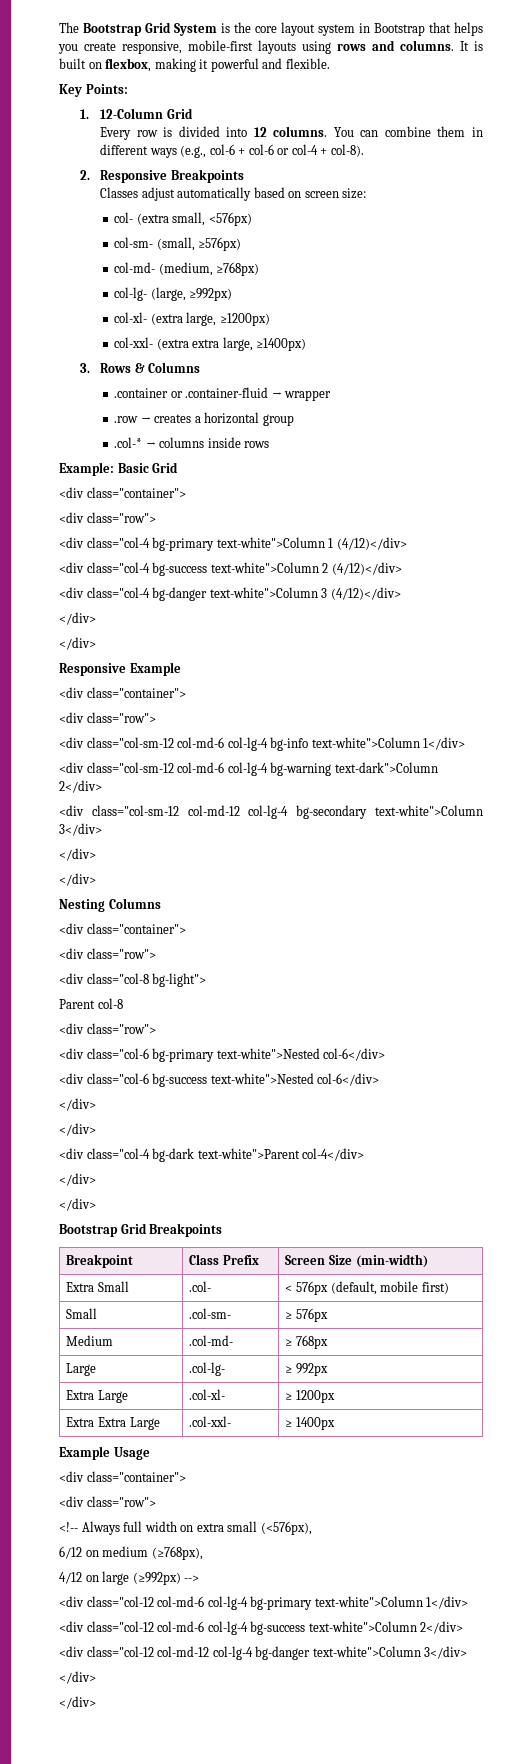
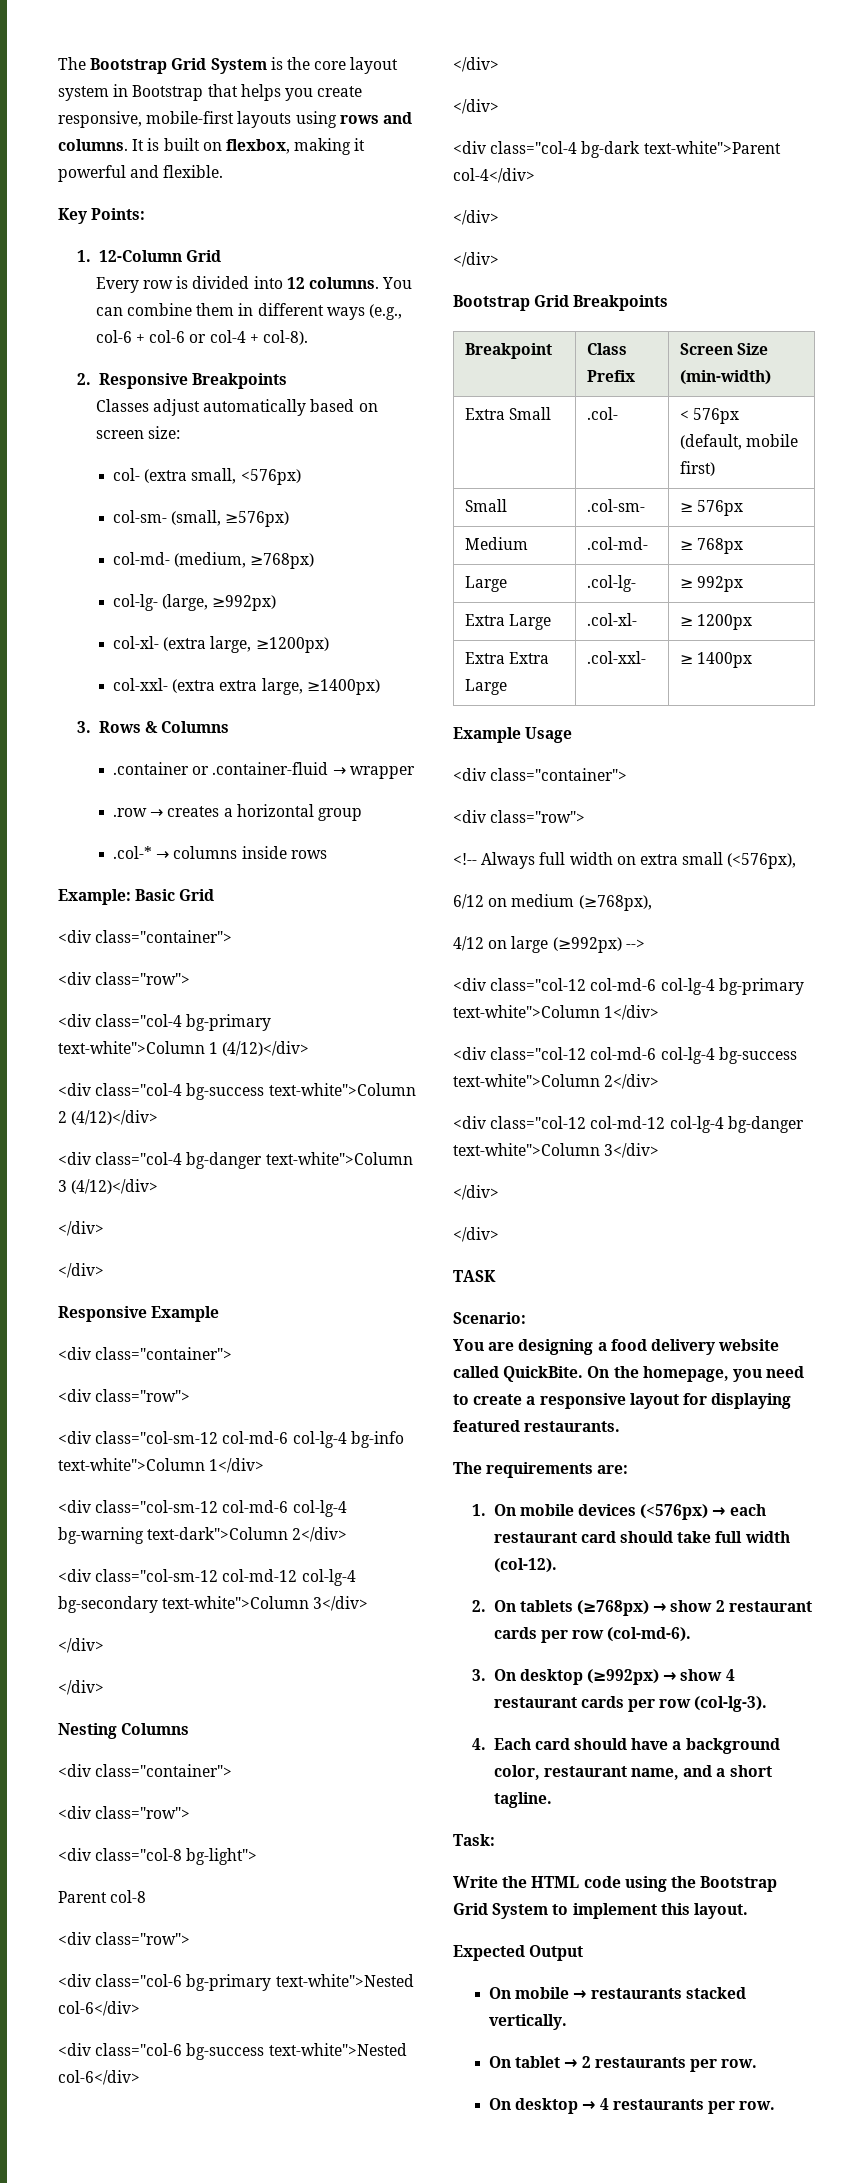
(96, 1702) none -> [453,1270,496,1282] [453,1312,526,1324] [453,1339,780,1355] [453,1366,805,1382] [453,1393,792,1409] [453,1420,621,1432] [453,1462,629,1478] [471,1504,766,1520] [493,1531,790,1543] [493,1558,557,1573] [471,1600,812,1616] [493,1627,692,1643] [471,1669,735,1685] [493,1696,768,1712] [471,1738,780,1754] [493,1765,772,1780] [493,1792,552,1808] [453,1834,495,1846] [453,1876,778,1892] [453,1903,748,1919] [453,1945,584,1961] [489,1987,746,1999] [489,2014,568,2030] [489,2056,758,2072] [489,2098,776,2114] // TASK // Scenario: // You are designing a food delivery website called QuickBite. On the homepage, you need to create a responsive layout for displaying featured restaurants. // The requirements are: // 1. On mobile devices (<576px) → each restaurant card should take full width (col-12). // 2. On tablets (≥768px) → show 2 restaurant cards per row (col-md-6). // 3. On desktop (≥992px) → show 4 restaurant cards per row (col-lg-3). // 4. Each card should have a background color, restaurant name, and a short tagline. // Task: // Write the HTML code using the Bootstrap Grid System to implement this layout. // Expected Output // On mobile → restaurants stacked vertically. // On tablet → 2 restaurants per row. // On desktop → 4 restaurants per row.

